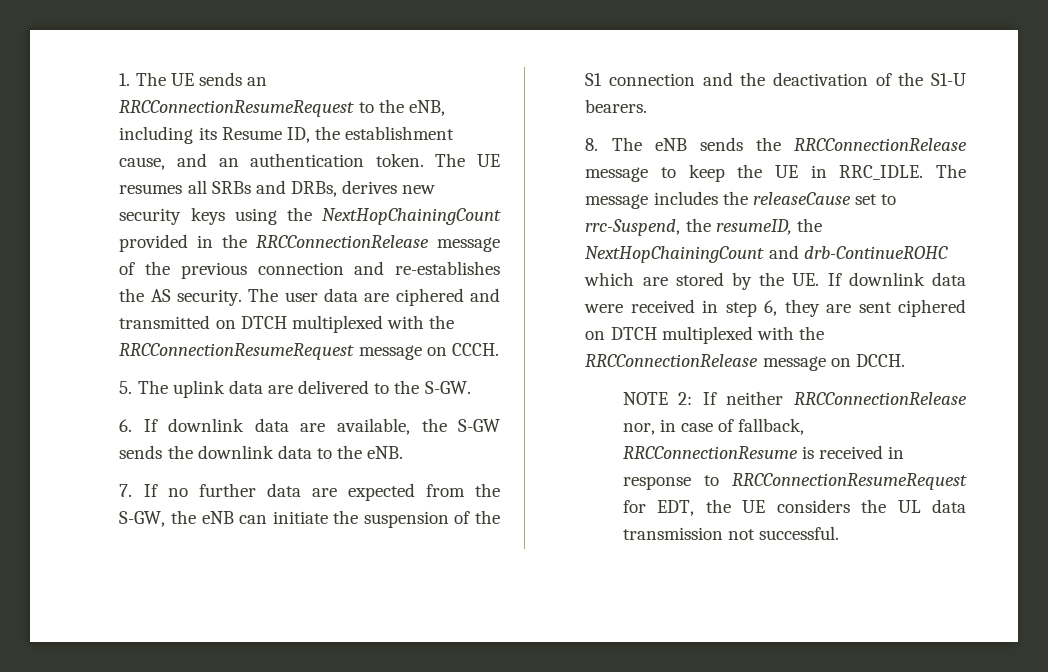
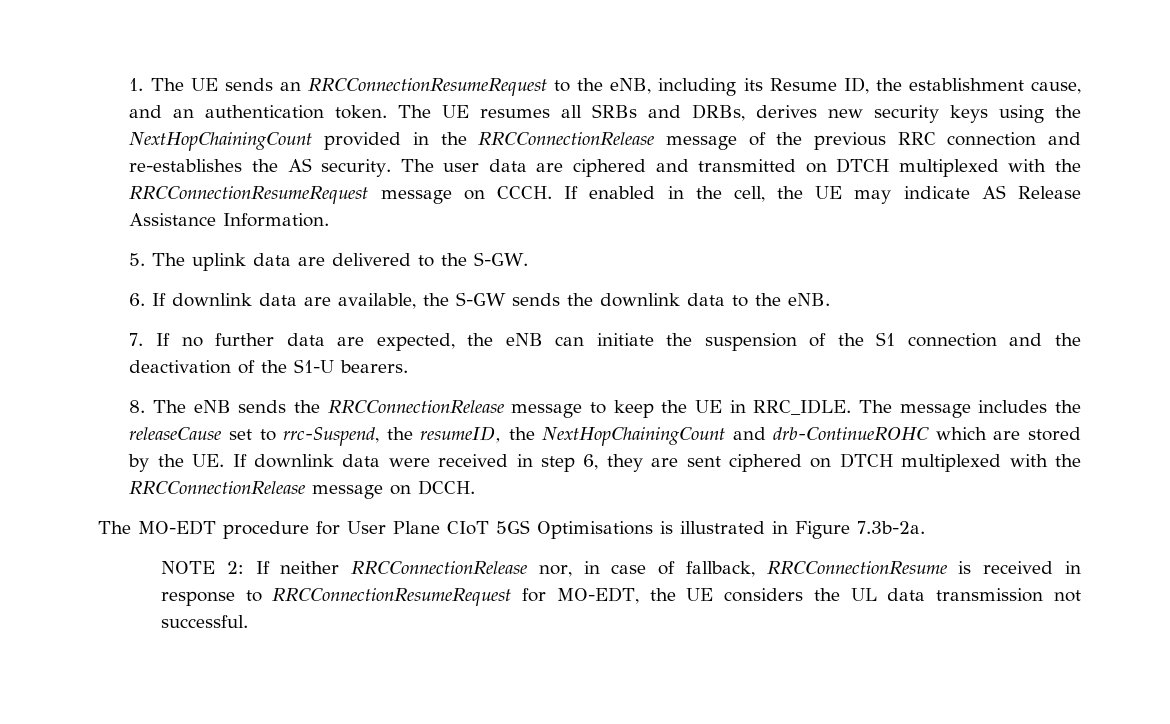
(247, 270) none -> [897,132,936,145] RRC
(499, 349) none -> [564,185,1082,204] [129,213,330,227] If enabled in the cell, the UE may indicate AS Release Assistance Information.
[347,483,500,501] [119,511,166,527] expected from the S-GW, -> [376,333,455,351] expected,
(905, 360) none -> [98,520,925,539] // The MO-EDT procedure for User Plane CIoT 5GS Optimisations is illustrated in Figure 7.3b-2a.
[657,500,695,516] EDT, -> [556,587,639,604] MO-EDT,

